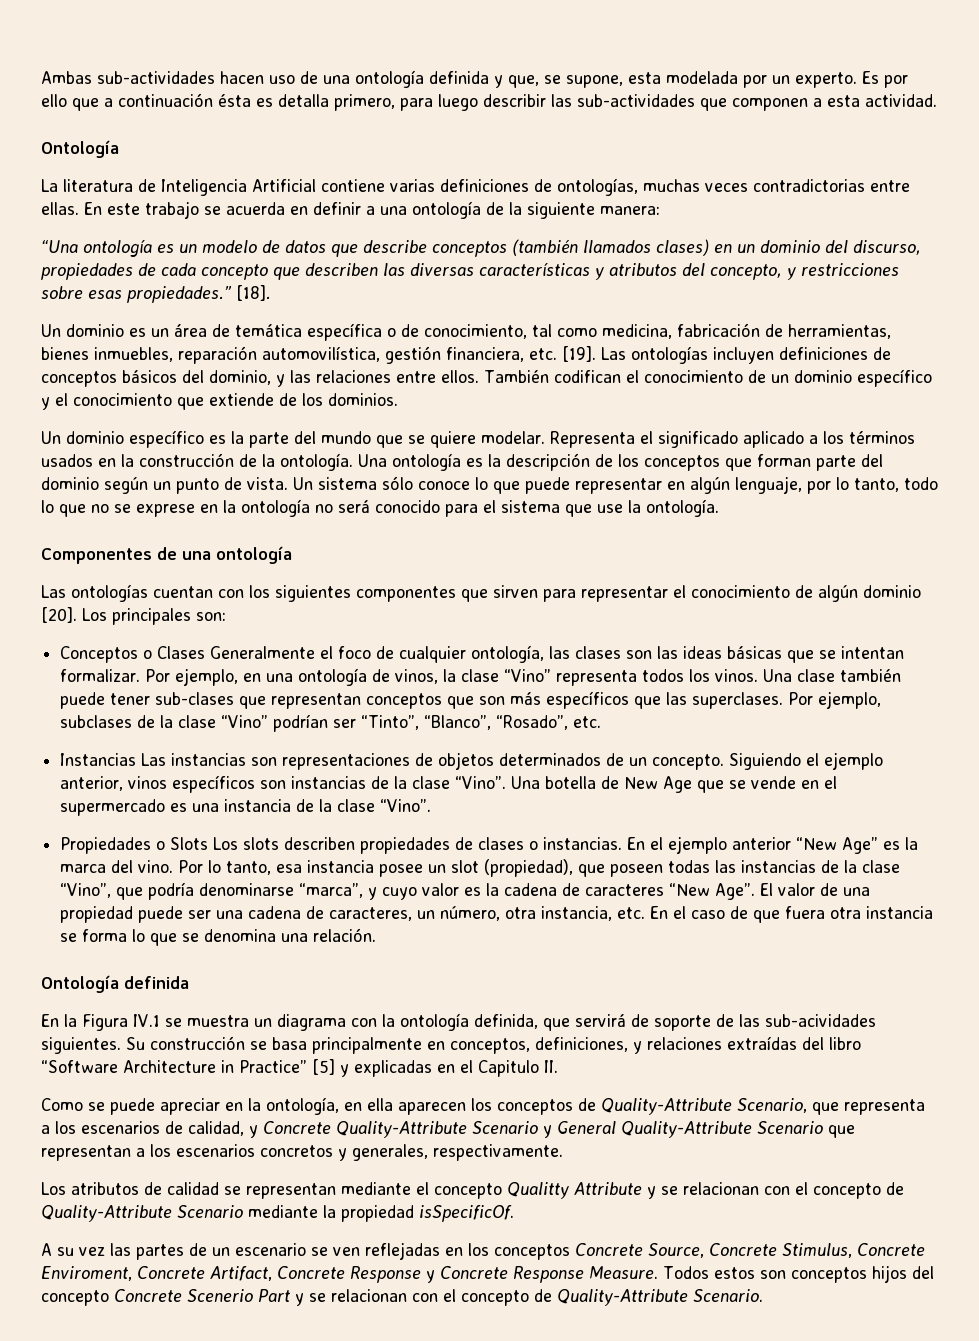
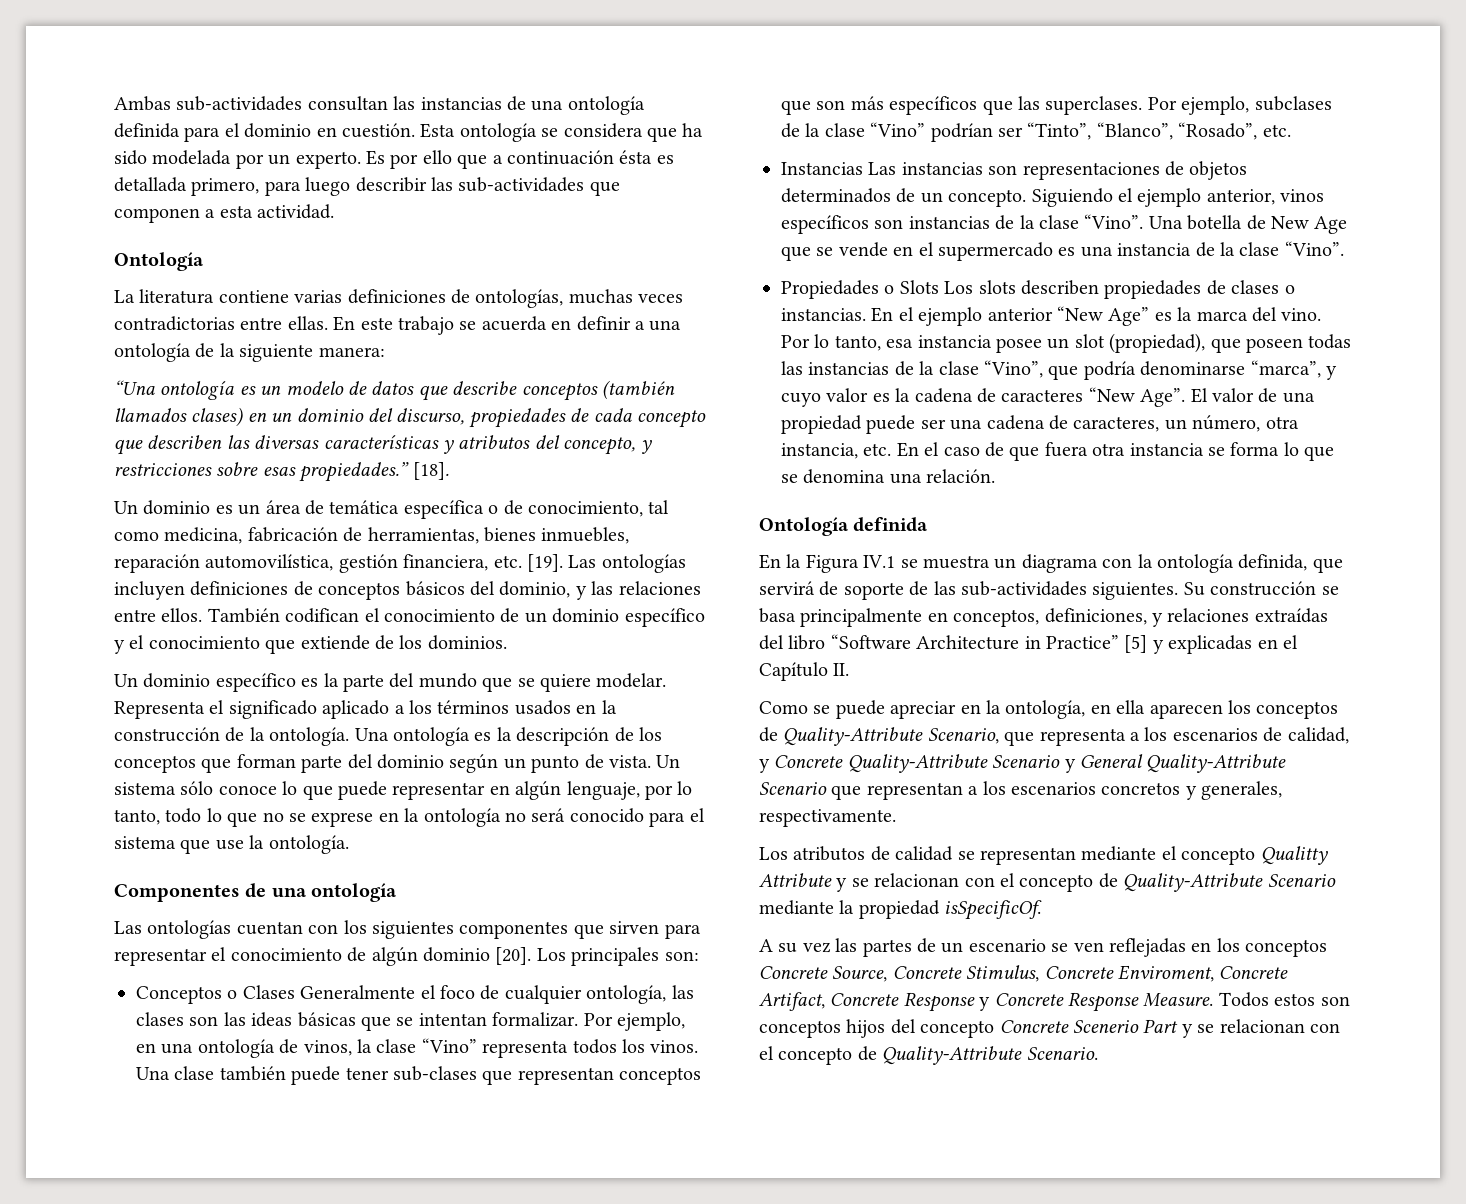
[220,71,295,84] hacen uso -> [307,96,502,111] consultan las instancias
[494,72,661,88] y que, se supone, esta -> [184,123,704,142] [114,150,147,165] para el dominio en cuestión. Esta ontología se considera que ha sido
[278,94,329,107] detalla -> [114,177,187,192] detallada
[138,179,316,196] de Inteligencia Artificial -> (215, 296) none
[764,1014,876,1027] sub-acividades -> [961,581,1087,596] sub-actividades
[478,1060,539,1077] Capitulo -> [759,662,828,681] Capítulo

